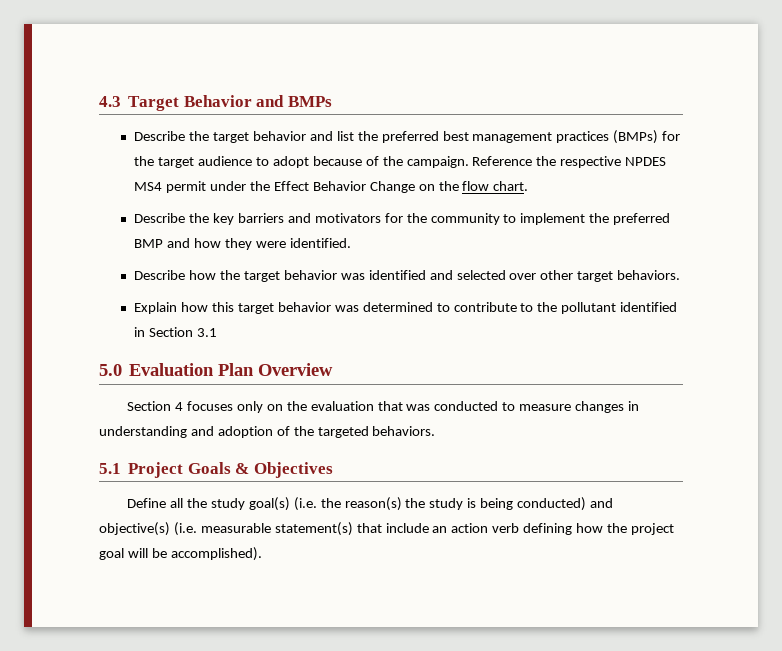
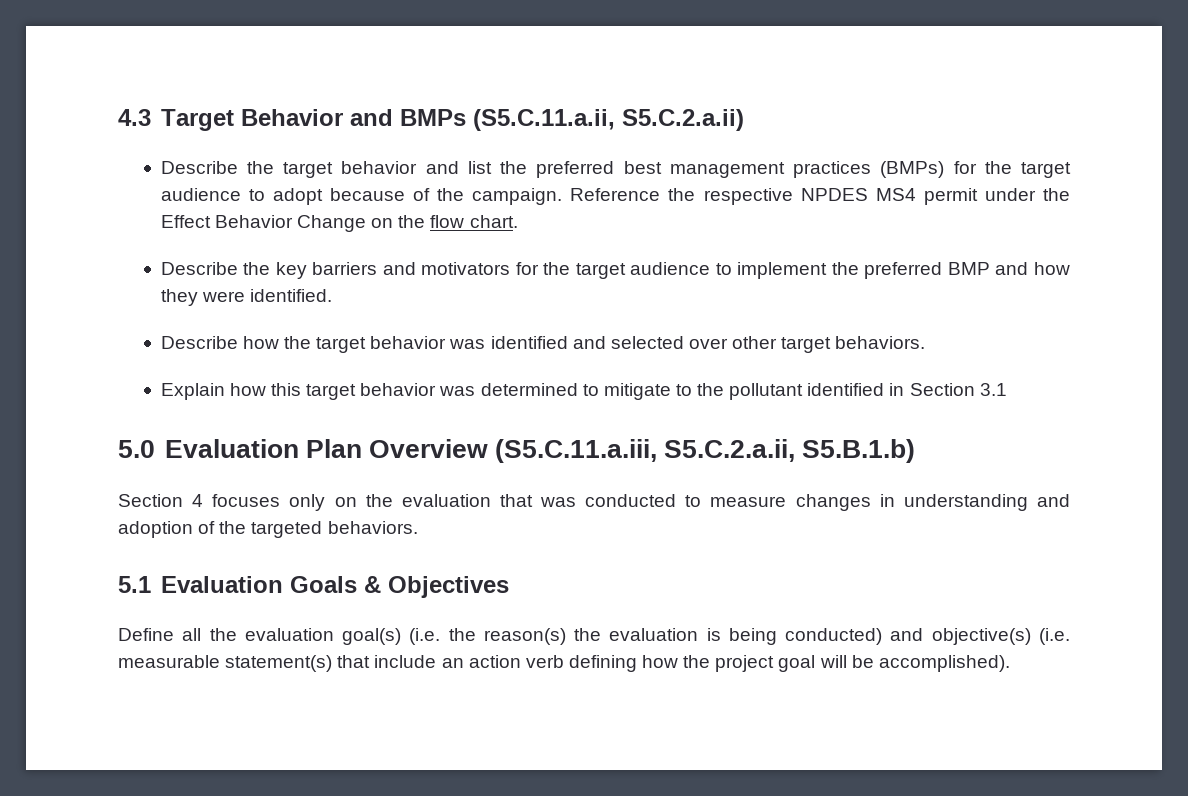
(333, 101) none -> [472,109,744,131] (S5.C.11.a.ii, S5.C.2.a.ii)
[430,213,500,225] community -> [575,262,711,279] target audience
[453,302,517,312] contribute -> [603,383,671,400] mitigate
(334, 369) none -> [494,439,916,463] (S5.C.11.a.iii, S5.C.2.a.ii, S5.B.1.b)
[128,462,184,478] Project -> [160,576,283,593] Evaluation
[210,498,245,510] study -> [244,628,334,641] evaluation
[429,498,464,510] study -> [609,628,699,641] evaluation

